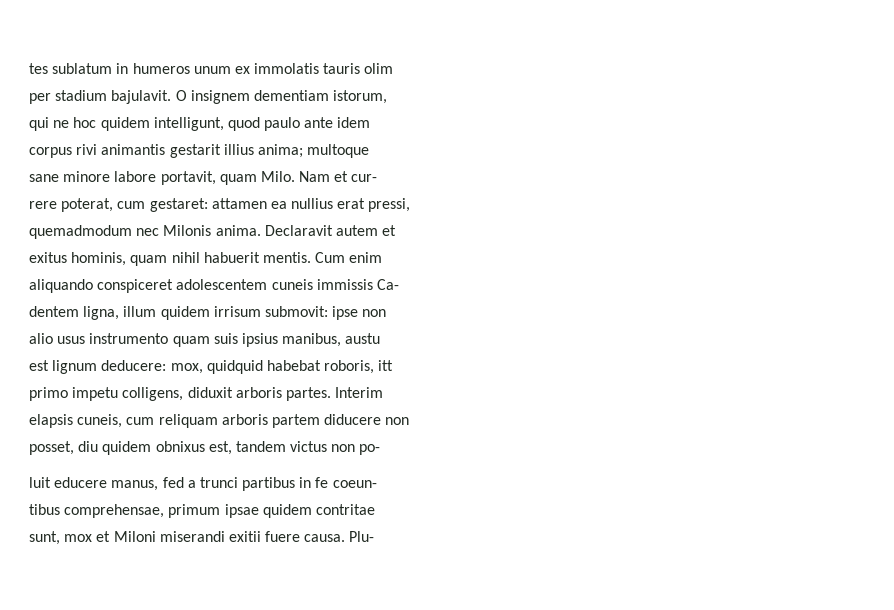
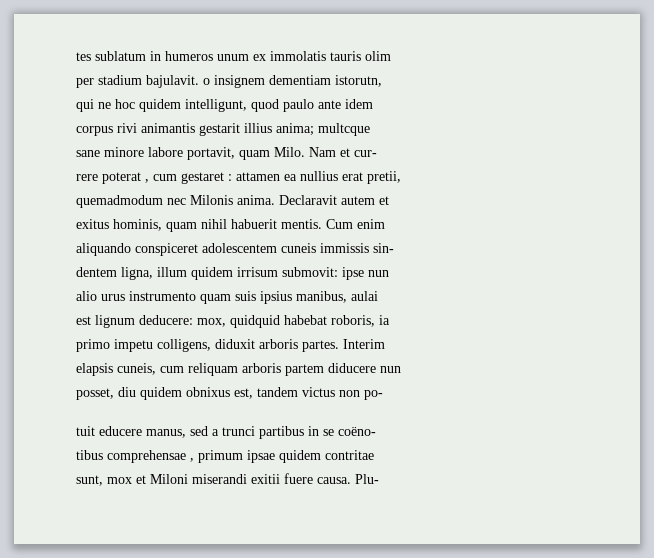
[175,90,187,101] O -> [203,78,210,85] o
[333,90,388,104] istorum, -> [335,75,382,87] istorutn,
[307,144,370,158] multoque -> [318,123,370,136] multcque
[61,198,208,212] poterat, cum gestaret: -> [102,172,232,184] poterat , cum gestaret :
[368,198,411,212] pressi, -> [367,171,401,184] pretii,
[376,279,399,290] Ca- -> [373,243,394,253] sin-
[362,309,387,317] non -> [368,270,389,277] nun
[57,336,86,344] usus -> [101,294,125,301] urus
[345,333,381,344] austu -> [351,291,378,301] aulai
[378,360,394,371] itt -> [379,315,390,325] ia
[385,417,410,425] non -> [380,366,401,373] nun
[29,477,51,488] luit -> [76,426,95,436] tuit
[162,477,184,488] fed -> [190,426,208,436] sed
[315,477,377,488] fe coeun- -> [323,427,376,436] se coëno-
[64,504,165,518] comprehensae, -> [107,450,194,463] comprehensae ,

